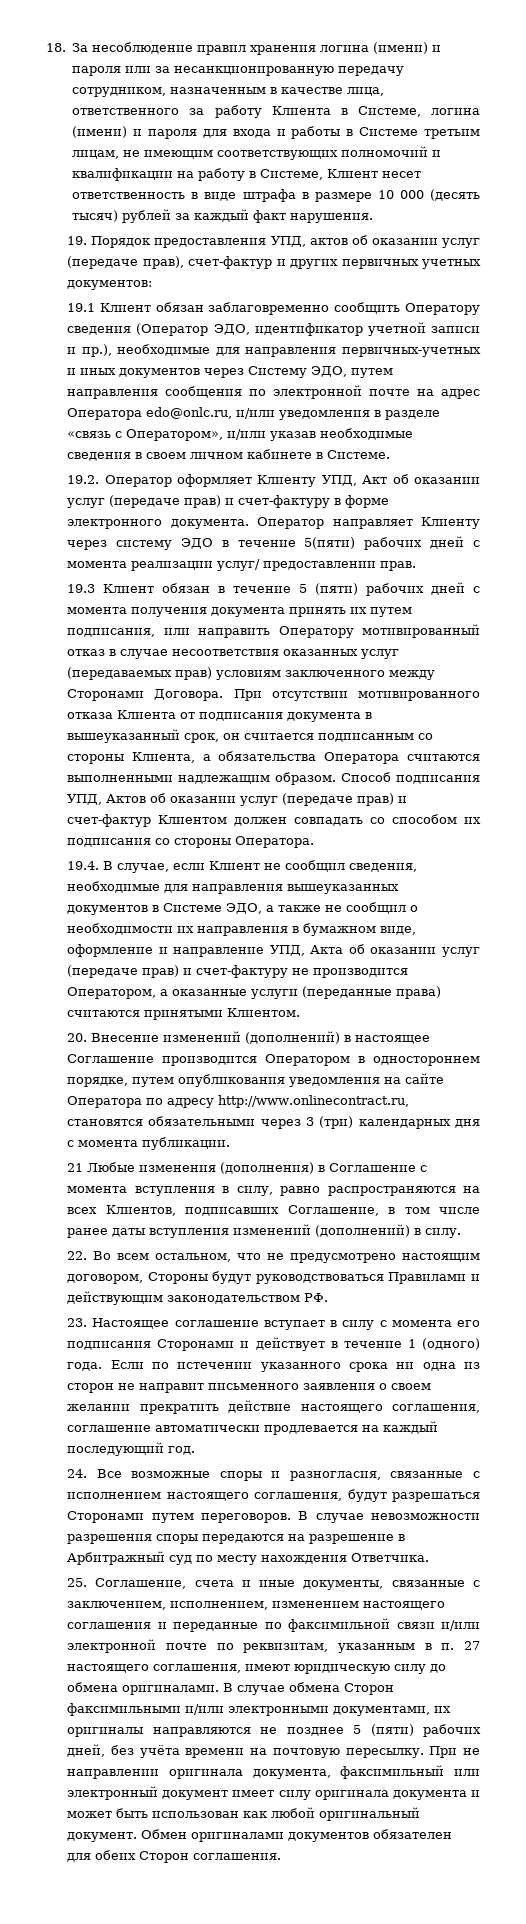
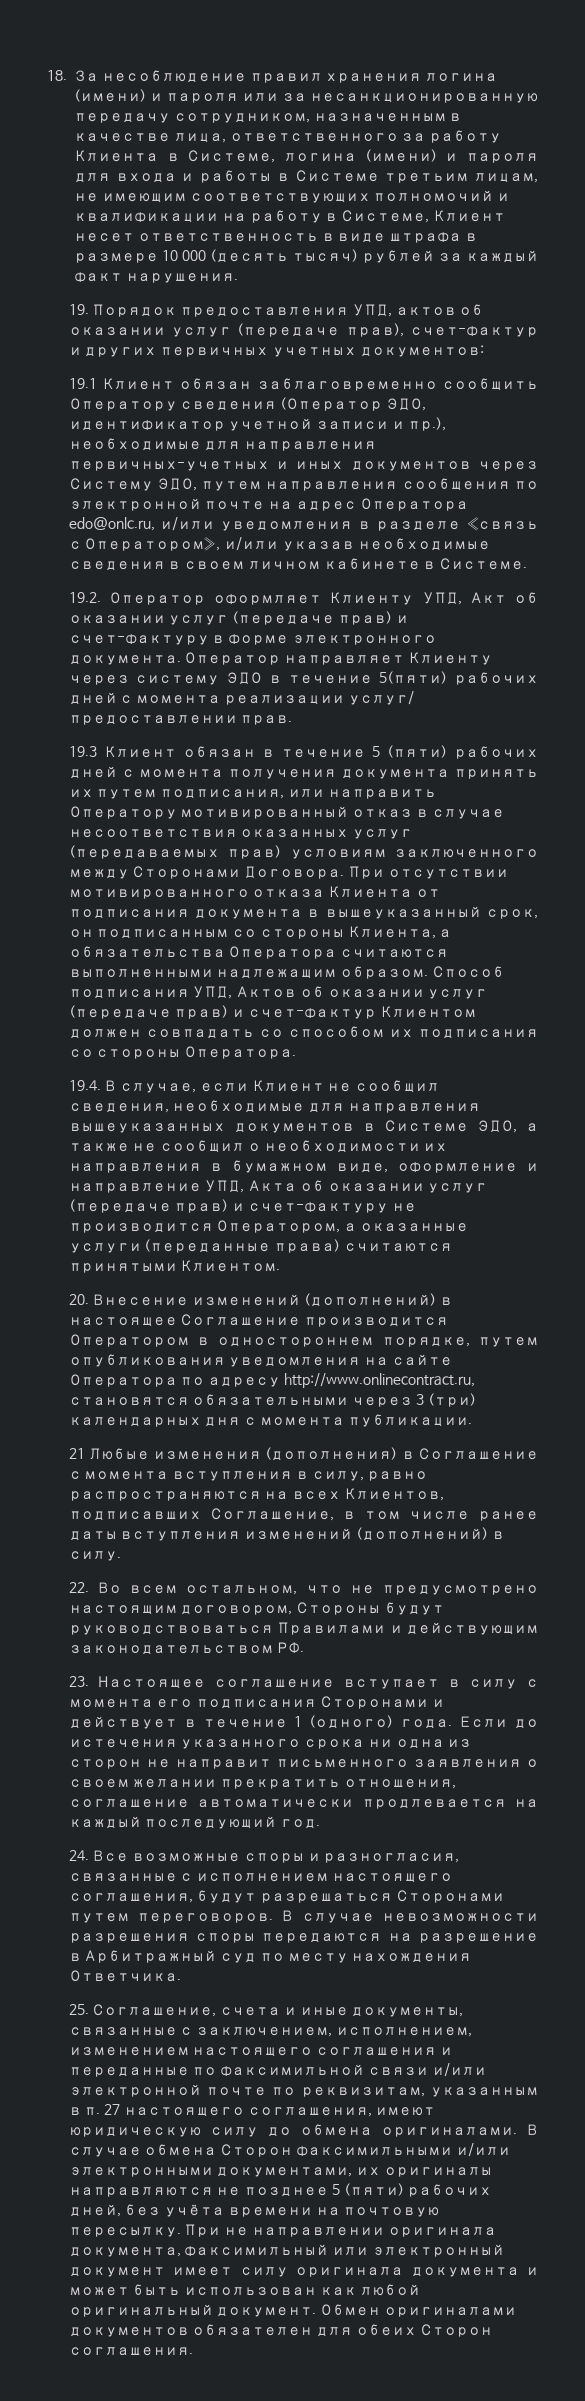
[244,733,315,740] считается -> (93, 933) none
[151,1362,253,1369] по истечении -> [513,1719,538,1729] [68,1739,177,1748] до истечения
[228,1400,480,1413] действие настоящего соглашения, -> [343,1779,456,1789] отношения,

